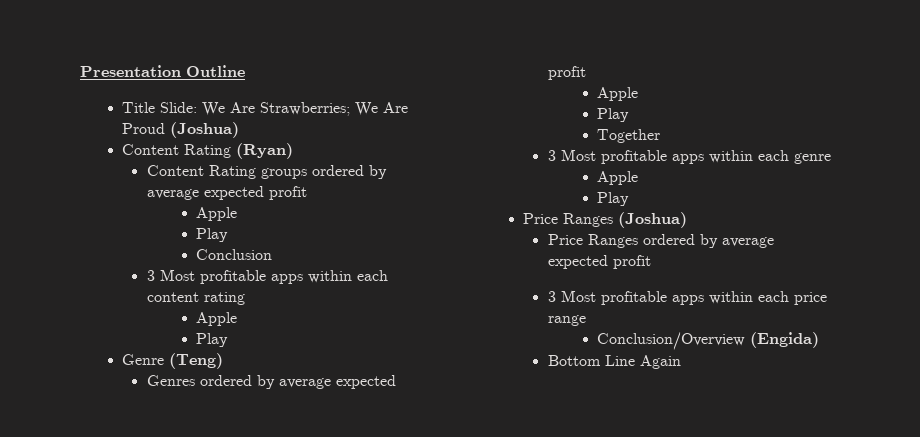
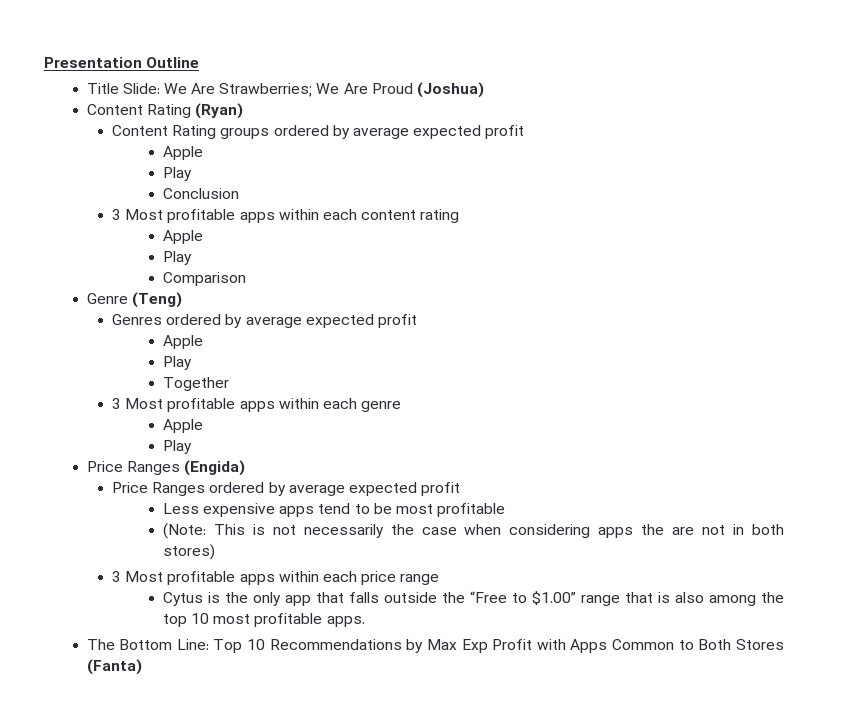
(229, 340) none -> [162,272,246,286] // Comparison
[618,212,688,228] (Joshua) -> [183,460,245,476] (Engida)
(651, 262) none -> [162,503,506,517] [162,523,784,539] [162,544,215,560] // Less expensive apps tend to be most profitable // (Note: This is not necessarily the case when considering apps the are not in both stores)
[597,332,820,350] [547,355,681,369] Conclusion/Overview (Engida) // Bottom Line Again -> [162,591,784,606] [162,613,365,627] [86,639,784,653] [86,659,142,675] Cytus is the only app that falls outside the “Free to $1.00” range that is also among the top 10 most profitable apps. // The Bottom Line: Top 10 Recommendations by Max Exp Profit with Apps Common to Both Stores (Fanta)

